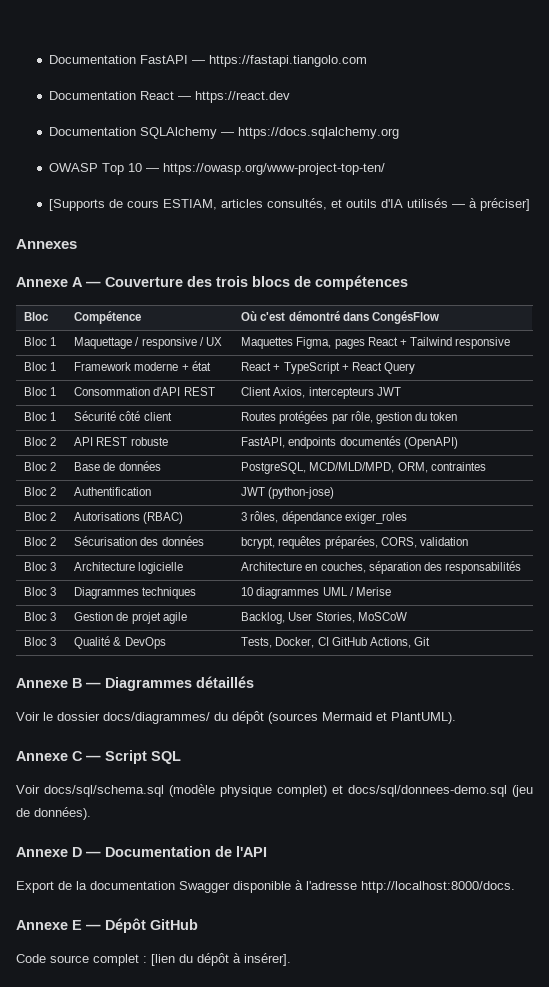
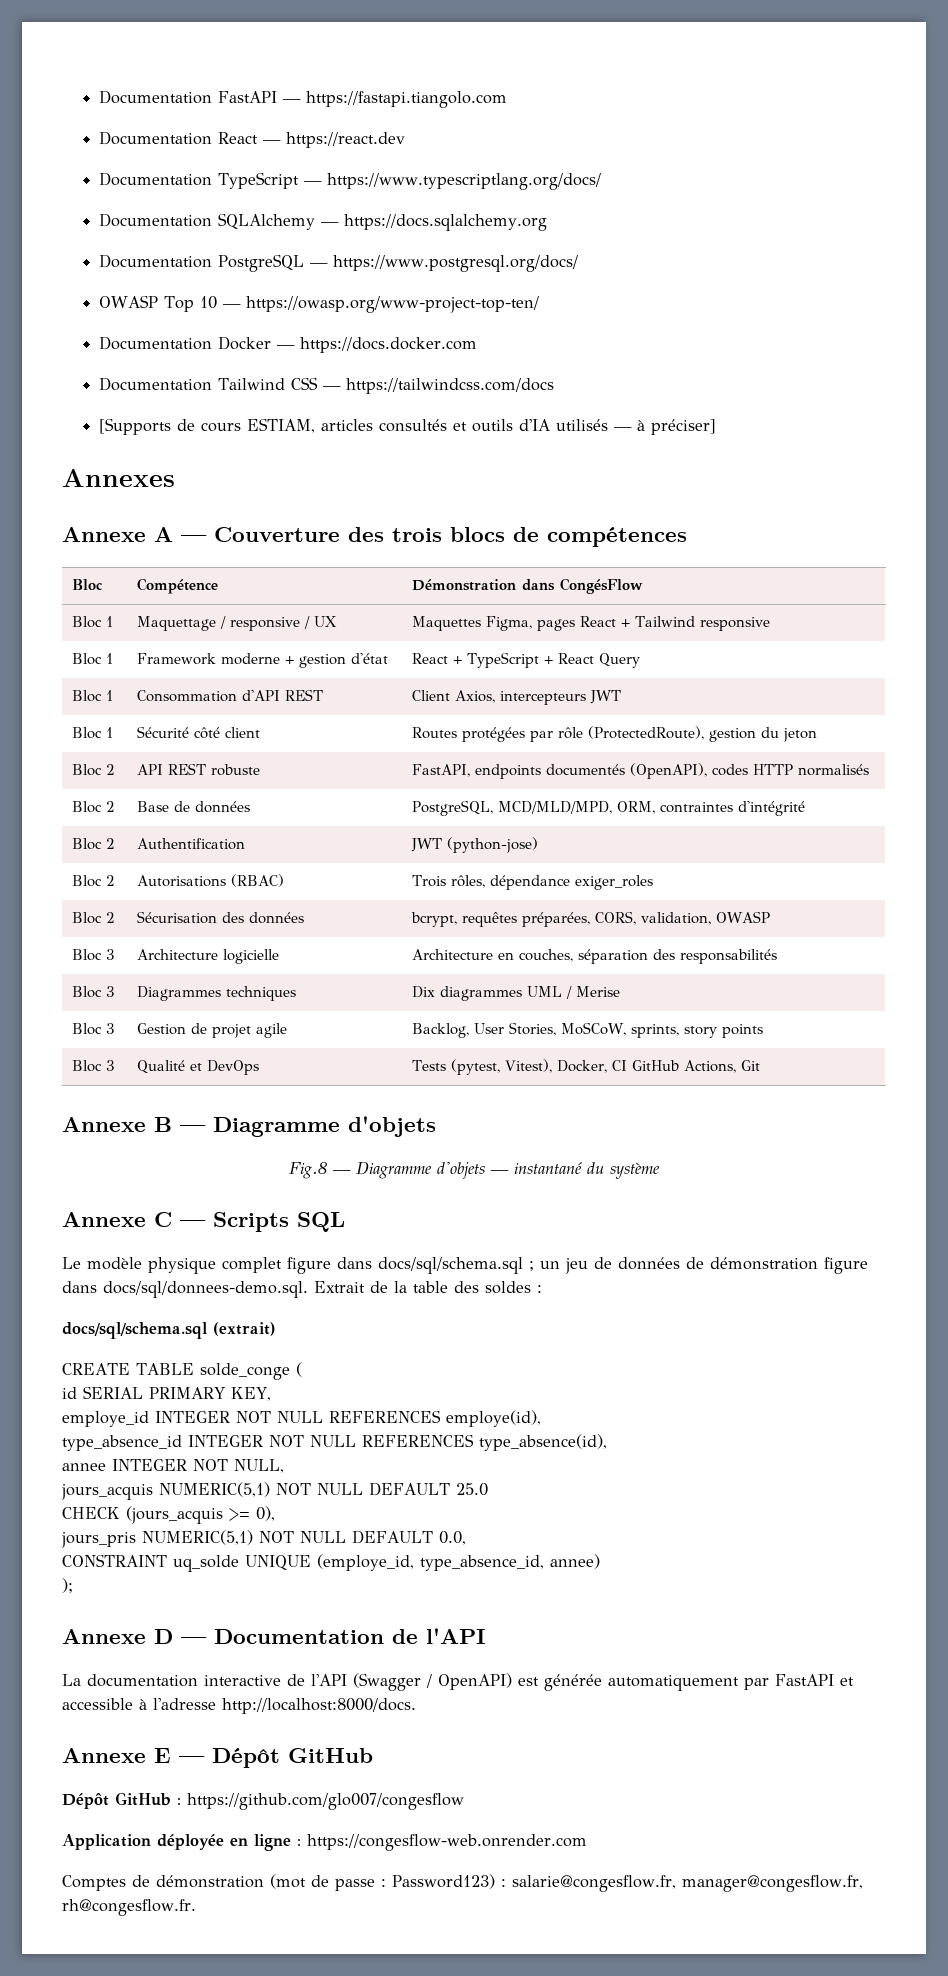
(291, 97) none -> [99,172,602,190] // Documentation TypeScript — https://www.typescriptlang.org/docs/
(400, 133) none -> [99,254,579,272] // Documentation PostgreSQL — https://www.postgresql.org/docs/
(386, 169) none -> [99,336,478,353] [99,377,555,394] // Documentation Docker — https://docs.docker.com // Documentation Tailwind CSS — https://tailwindcss.com/docs
[267,198,328,210] consultés, -> [379,419,448,432] consultés
[241,311,340,321] Où c'est démontré -> [412,579,517,591] Démonstration
[191,361,211,371] état -> [299,653,389,668] gestion d'état
[350,411,373,423] rôle, -> [558,726,705,740] rôle (ProtectedRoute),
[429,412,457,421] token -> [783,728,818,742] jeton
[403,437,458,449] (OpenAPI) -> [630,763,870,779] (OpenAPI), codes HTTP normalisés
(486, 466) none -> [738,801,806,816] d'intégrité
[241,512,248,521] 3 -> [412,875,447,887] Trois
[419,537,468,546] validation -> [641,911,771,925] validation, OWASP
[241,587,254,596] 10 -> [412,986,436,998] Dix
[357,612,407,621] MoSCoW -> [561,1022,764,1038] MoSCoW, sprints, story points
[113,637,122,646] & -> [190,1063,203,1071] et
[241,637,273,648] Tests, -> [412,1059,553,1075] Tests (pytest, Vitest),
[105,676,254,691] [16,711,456,724] Diagrammes détaillés // Voir le dossier docs/diagrammes/ du dépôt (sources Mermaid et PlantUML). -> [213,1116,436,1137] [289,1161,660,1179] Diagramme d'objets // Fig.8 — Diagramme d'objets — instantané du système
[105,750,147,764] Script -> [213,1212,289,1232] Scripts
[16,784,533,797] [16,807,91,820] Voir docs/sql/schema.sql (modèle physique complet) et docs/sql/donnees-demo.sql (jeu de données). -> [62,1257,868,1274] [62,1281,542,1298] [62,1322,276,1339] [62,1362,302,1380] [62,1386,271,1401] [62,1410,541,1427] [62,1434,607,1451] [62,1459,284,1473] [61,1482,488,1500] [62,1506,275,1524] [61,1530,466,1548] [62,1554,600,1572] [62,1578,73,1593] Le modèle physique complet figure dans docs/sql/schema.sql ; un jeu de données de démonstration figure dans docs/sql/donnees-demo.sql. Extrait de la table des soldes : // docs/sql/schema.sql (extrait) // CREATE TABLE solde_conge ( // id SERIAL PRIMARY KEY, // employe_id INTEGER NOT NULL REFERENCES employe(id), // type_absence_id INTEGER NOT NULL REFERENCES type_absence(id), // annee INTEGER NOT NULL, // jours_acquis NUMERIC(5,1) NOT NULL DEFAULT 25.0 // CHECK (jours_acquis >= 0), // jours_pris NUMERIC(5,1) NOT NULL DEFAULT 0.0, // CONSTRAINT uq_solde UNIQUE (employe_id, type_absence_id, annee) // );
[16,881,291,893] Export de la documentation Swagger disponible -> [62,1673,854,1691] [62,1698,133,1710] La documentation interactive de l'API (Swagger / OpenAPI) est générée automatiquement par FastAPI et accessible
[16,953,291,966] Code source complet : [lien du dépôt à insérer]. -> [62,1792,464,1810] [62,1834,587,1851] [62,1874,863,1892] [62,1899,196,1916] Dépôt GitHub : https://github.com/glo007/congesflow // Application déployée en ligne : https://congesflow-web.onrender.com // Comptes de démonstration (mot de passe : Password123) : salarie@congesflow.fr, manager@congesflow.fr, rh@congesflow.fr.

